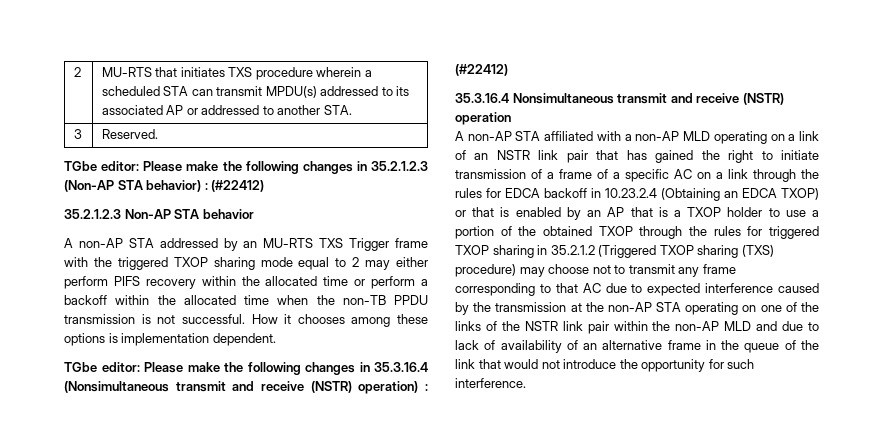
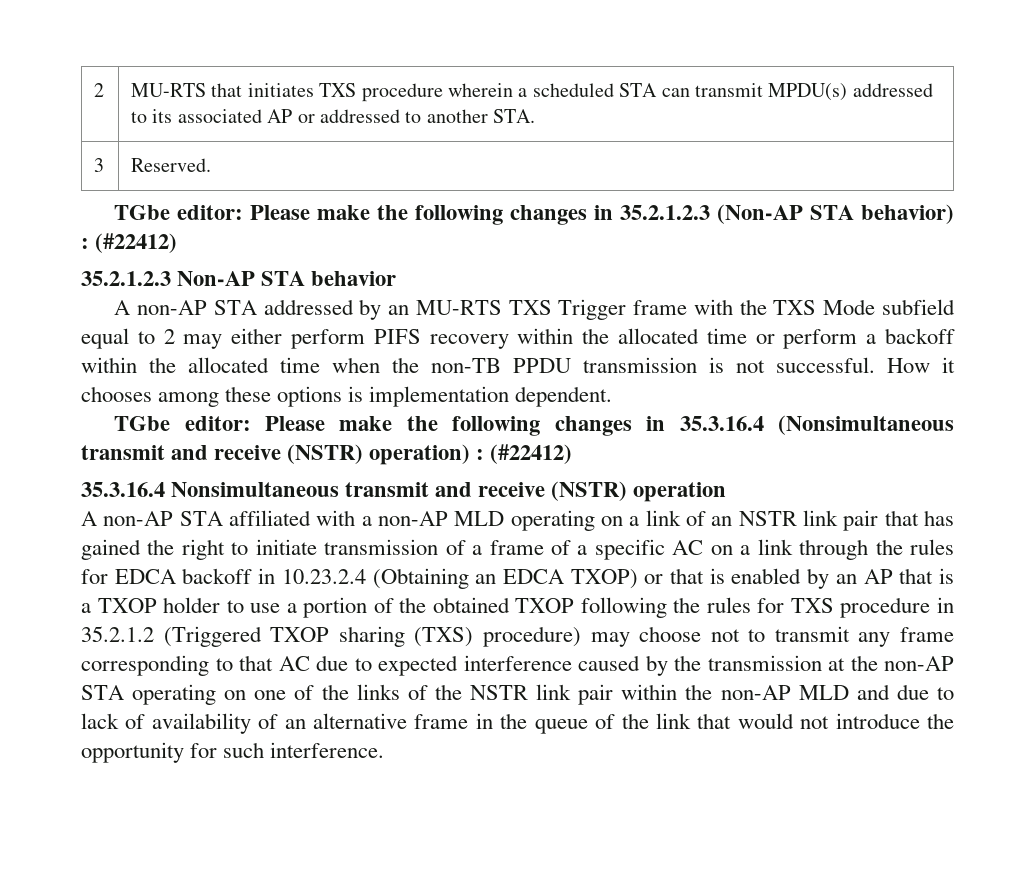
[117,257,293,270] triggered TXOP sharing mode -> [773,299,955,315] TXS Mode subfield
[639,226,819,239] [455,245,534,258] through the rules for triggered TXOP sharing -> [580,597,931,618] following the rules for TXS procedure

